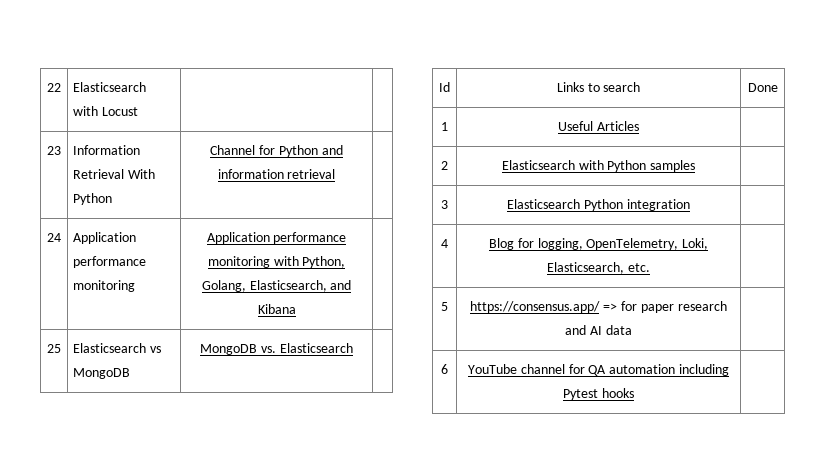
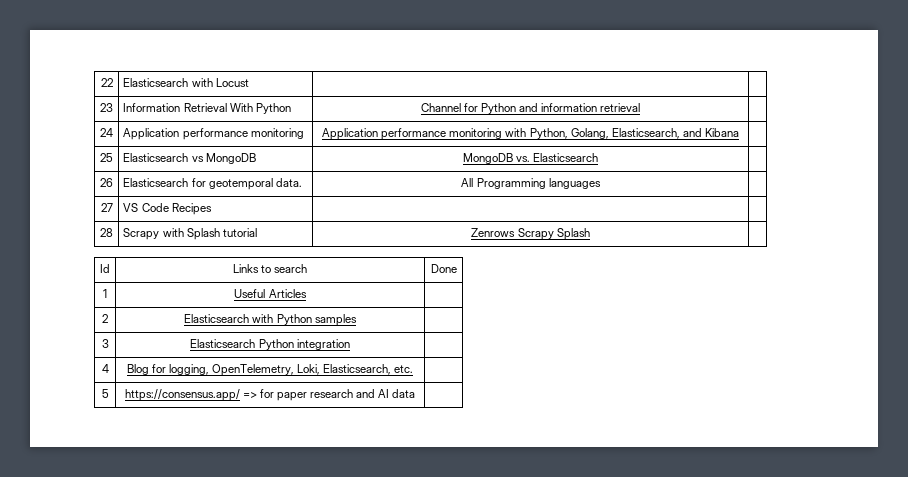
(353, 348) none -> [100,178,113,187] [123,178,302,190] [461,178,601,189] [100,203,113,212] [123,203,212,215] [100,228,113,237] [123,228,257,240] [471,228,590,240] // 26 | Elasticsearch for geotemporal data. | All Programming languages | // 27 | VS Code Recipes | | // 28 | Scrapy with Splash tutorial | Zenrows Scrapy Splash |
[441,364,448,374] [468,364,729,376] [563,388,634,400] // 6 | YouTube channel for QA automation including Pytest hooks | -> (416, 393) none

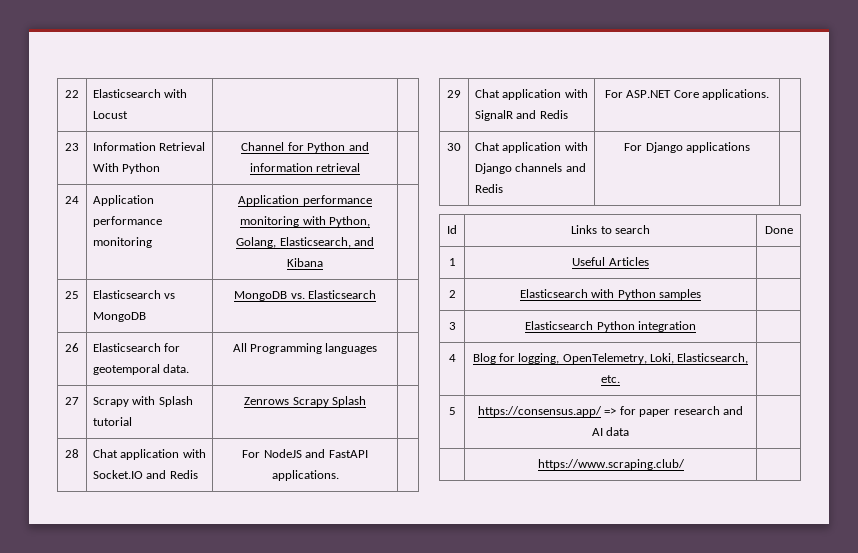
[123,203,212,215] [100,228,113,237] | VS Code Recipes | | // 28 -> (79, 401) none
(590, 234) none -> [65,449,79,458] [93,449,206,460] [93,470,198,479] [242,449,368,458] [271,470,339,481] [447,90,461,98] [475,89,588,100] [475,110,568,121] [604,89,770,100] [447,143,461,151] [475,142,588,153] [475,163,586,174] [475,184,504,193] [624,142,750,153] // 28 | Chat application with Socket.IO and Redis | For NodeJS and FastAPI applications. | // 29 | Chat application with SignalR and Redis | For ASP.NET Core applications. | // 30 | Chat application with Django channels and Redis | For Django applications |
(416, 393) none -> [537,459,685,470] // | https://www.scraping.club/ |

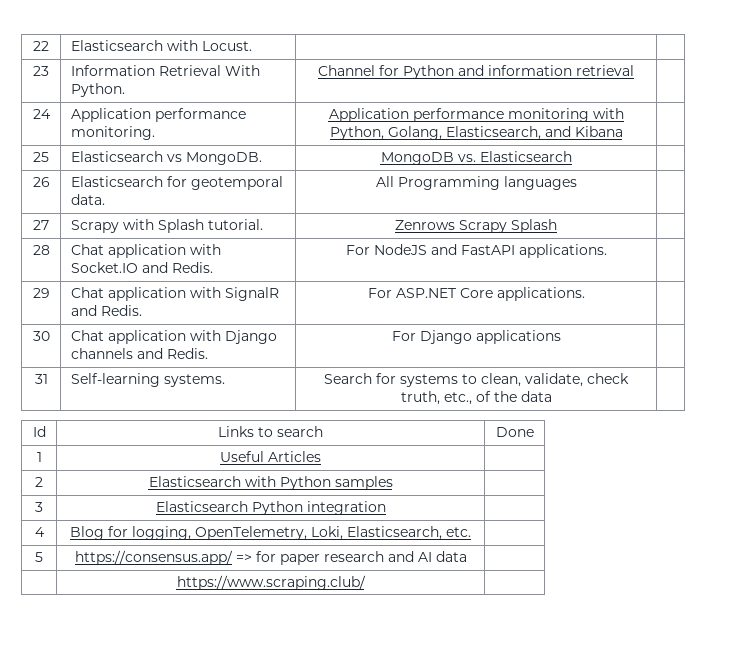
[93,111,129,119] Locust -> [201,41,252,51] Locust.
[122,163,161,174] Python -> [70,83,125,97] Python.
[93,237,153,248] monitoring -> [70,126,155,140] monitoring.
[93,312,147,322] MongoDB -> [185,152,262,165] MongoDB.
[93,417,133,426] tutorial -> [207,219,263,230] tutorial.
[169,470,198,479] Redis -> [171,262,213,273] Redis.
[539,110,568,119] Redis -> [100,305,142,316] Redis.
[475,184,504,193] Redis -> [166,348,208,359] Redis.
(750, 147) none -> [34,374,48,384] [70,373,225,387] [324,373,630,387] [400,391,552,405] // 31 | Self-learning systems. | Search for systems to clean, validate, check truth, etc., of the data |

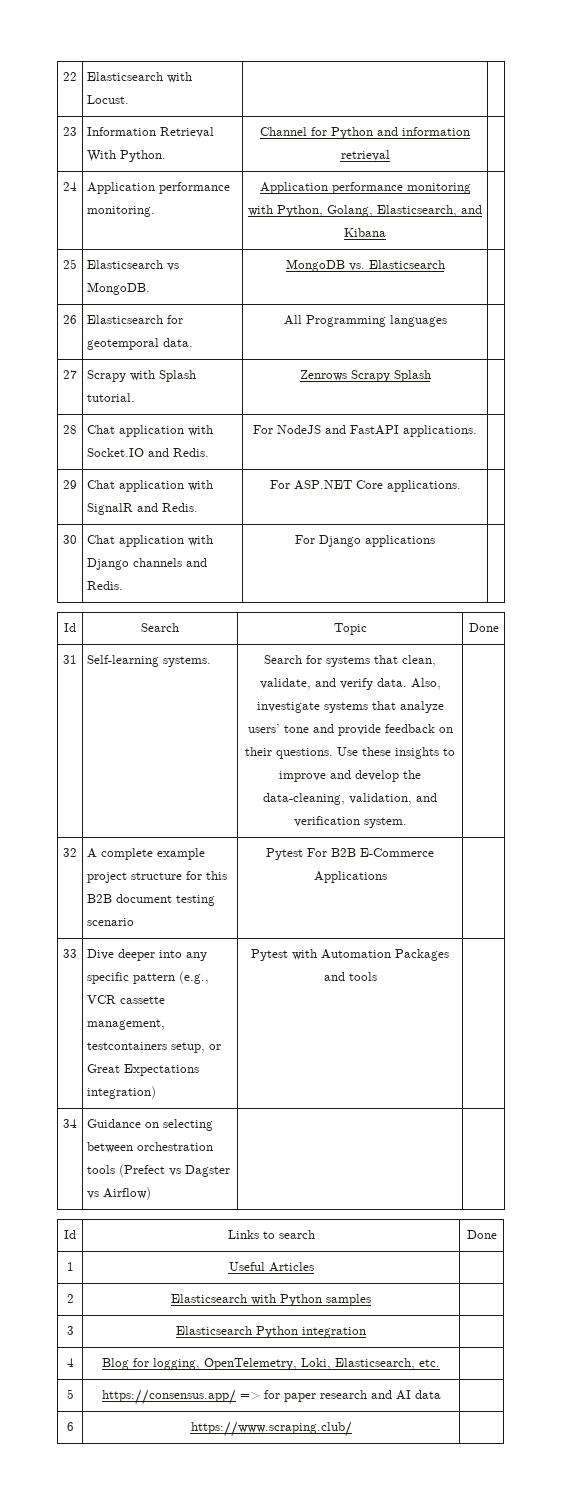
(561, 337) none -> [64,623,76,632] [141,623,179,632] [333,623,367,635] [468,623,499,632] // Id | Search | Topic | Done
[462,374,477,384] to -> [374,655,398,664] that
[587,373,630,384] [400,391,552,405] check truth, etc., of the data -> [314,678,441,690] [256,701,444,713] [247,724,453,736] [245,747,455,759] [279,770,421,782] [263,793,437,805] [293,816,407,828] [63,848,77,857] [87,848,206,860] [87,871,228,883] [87,894,216,906] [87,918,135,926] [266,848,434,860] [313,871,387,883] [63,949,77,958] [87,949,208,961] [87,971,210,984] [87,995,166,1004] [87,1019,166,1030] [87,1042,222,1053] [87,1064,200,1076] [87,1086,157,1099] [251,949,449,961] [323,972,377,981] [63,1119,77,1128] [87,1119,214,1131] [87,1142,214,1153] [87,1164,231,1177] [87,1187,152,1200] and verify data. Also, investigate systems that analyze users’ tone and provide feedback on their questions. Use these insights to improve and develop the data-cleaning, validation, and verification system. | // 32 | A complete example project structure for this B2B document testing scenario | Pytest For B2B E-Commerce Applications | // 33 | Dive deeper into any specific pattern (e.g., VCR cassette management, testcontainers setup, or Great Expectations integration) | Pytest with Automation Packages and tools | // 34 | Guidance on selecting between orchestration tools (Prefect vs Dagster vs Airflow) |
(467, 556) none -> [66,1422,74,1431] 6

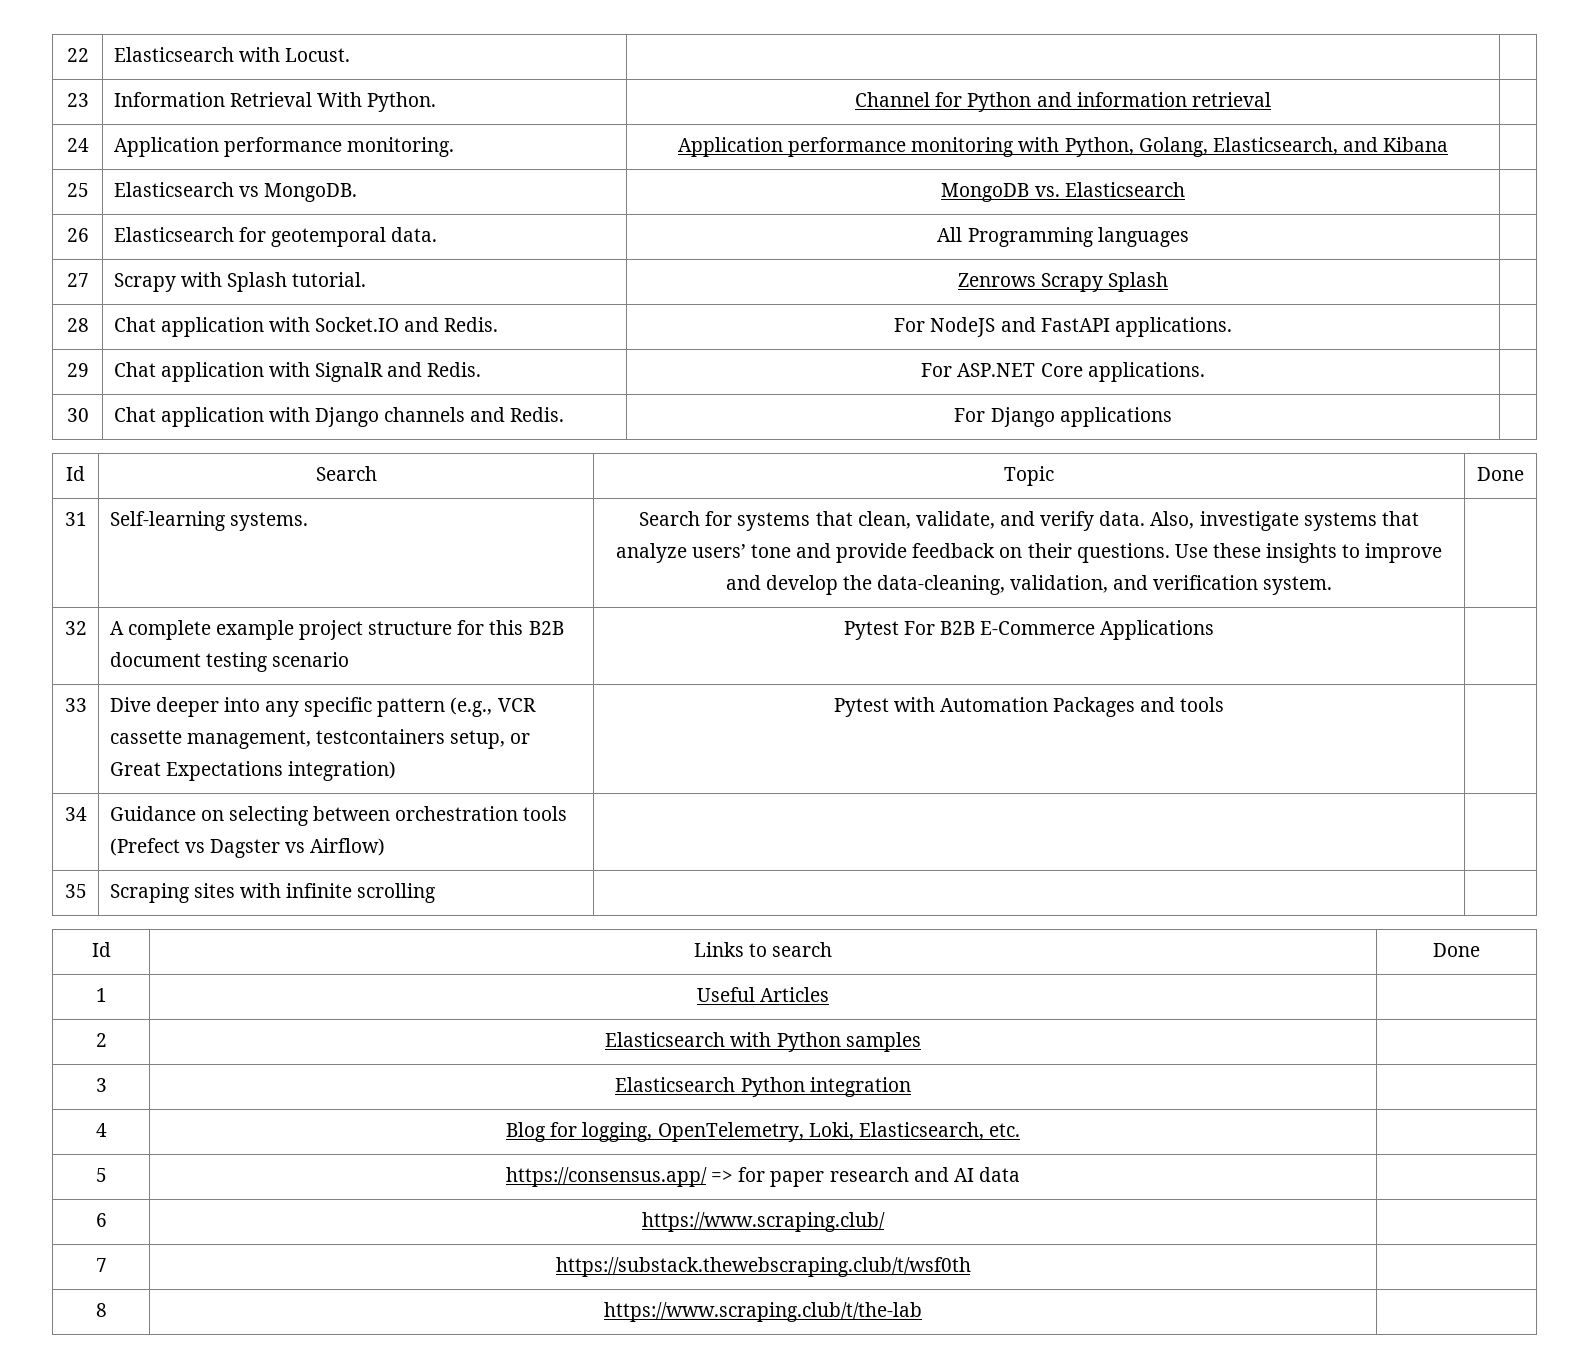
(152, 1193) none -> [64,884,87,898] [109,883,436,903] // 35 | Scraping sites with infinite scrolling | |
(352, 1429) none -> [95,1258,107,1272] [555,1257,971,1277] [95,1303,107,1317] [604,1302,922,1322] // 7 | https://substack.thewebscraping.club/t/wsf0th | // 8 | https://www.scraping.club/t/the-lab |

